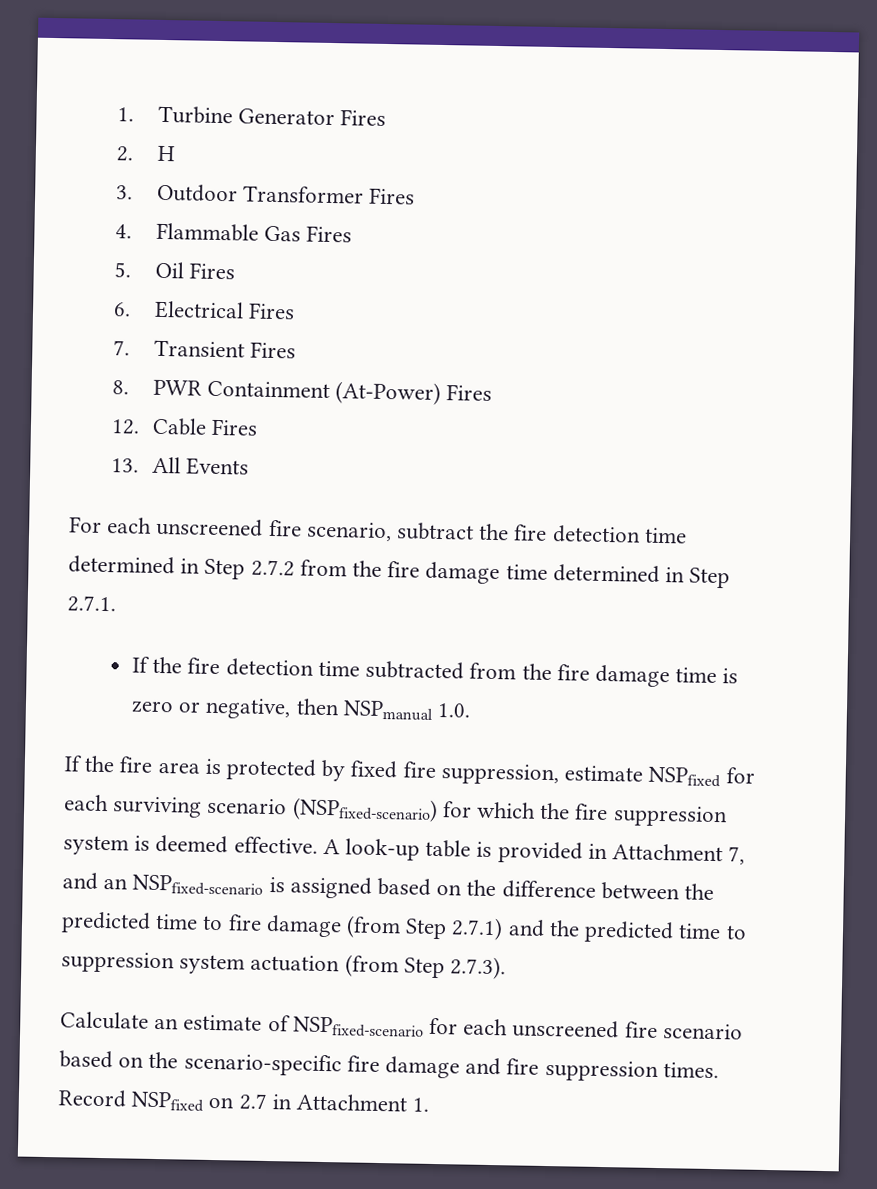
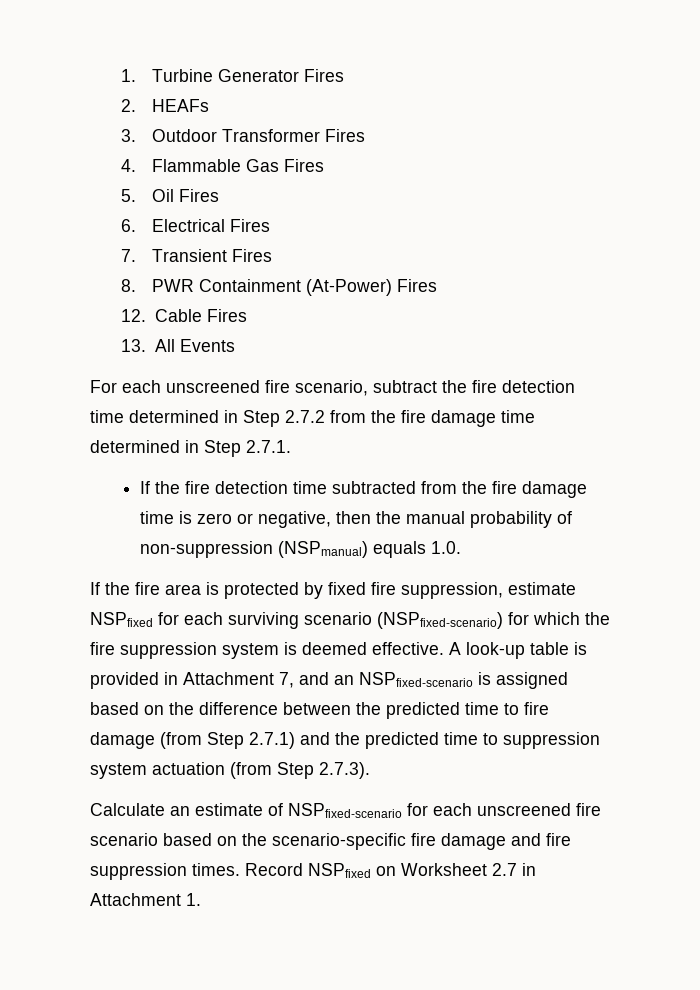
[156,145,176,162] H -> [151,99,209,112] HEAFs
[342,700,434,721] NSPmanual -> [376,511,573,528] [140,541,427,558] the manual probability of non-suppression (NSPmanual) equals
(235, 1102) none -> [401,863,487,876] Worksheet

